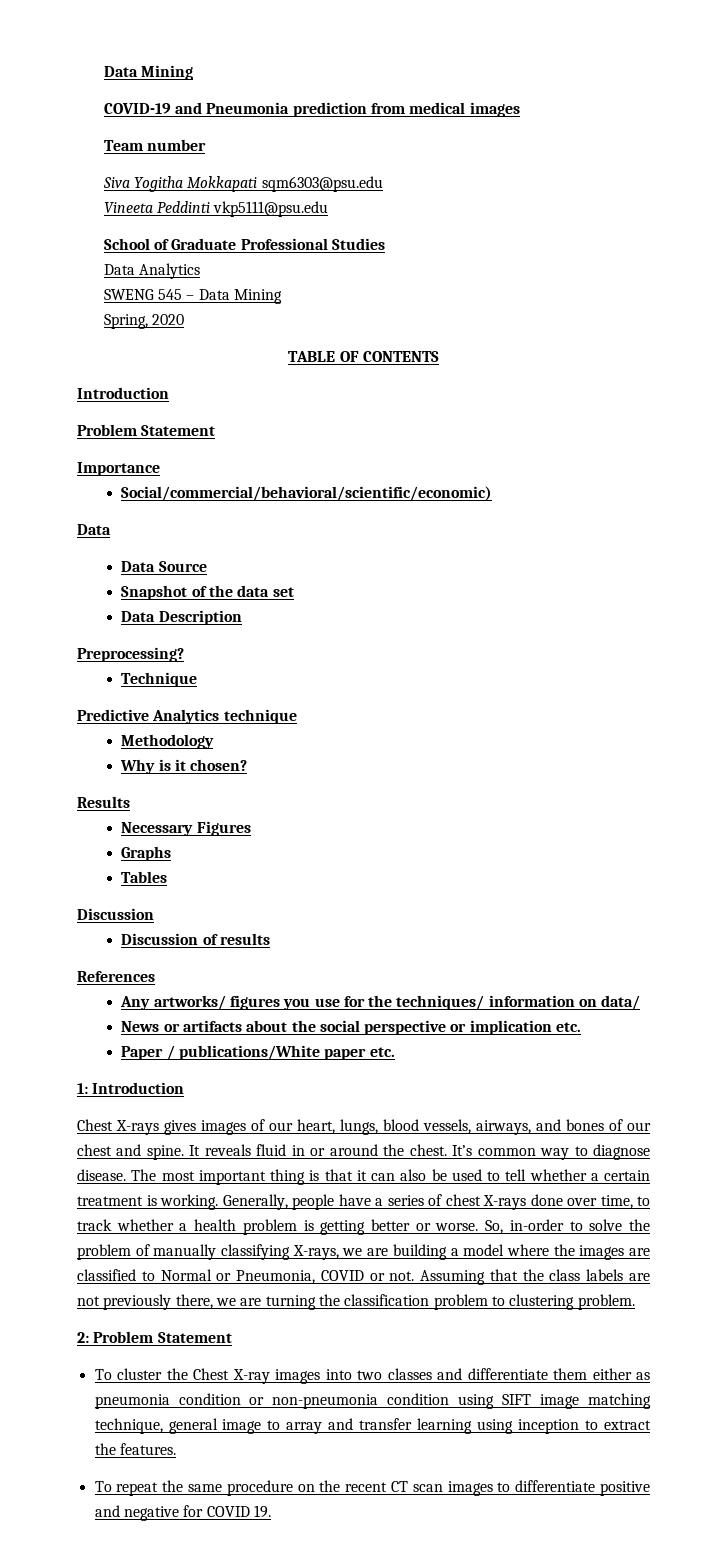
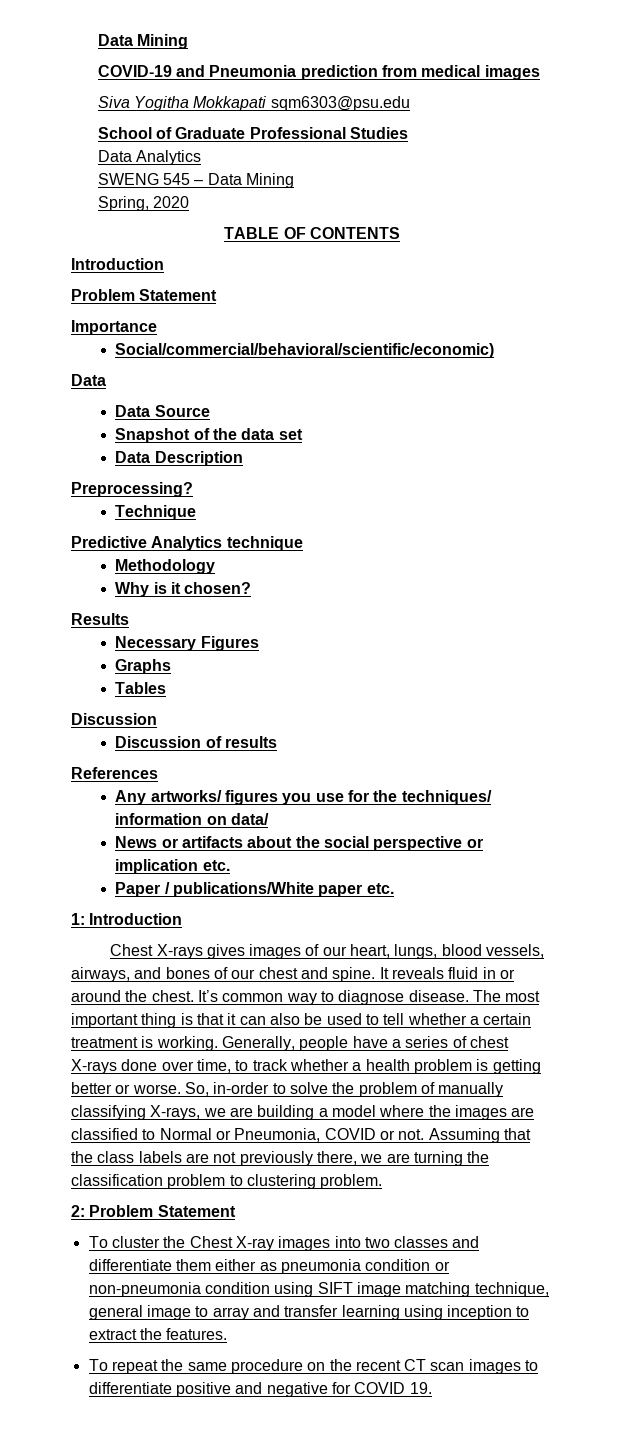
[103,139,206,151] // Team number -> (540, 72) none
[103,201,329,217] // Vineeta Peddinti vkp5111@psu.edu -> (410, 103) none

